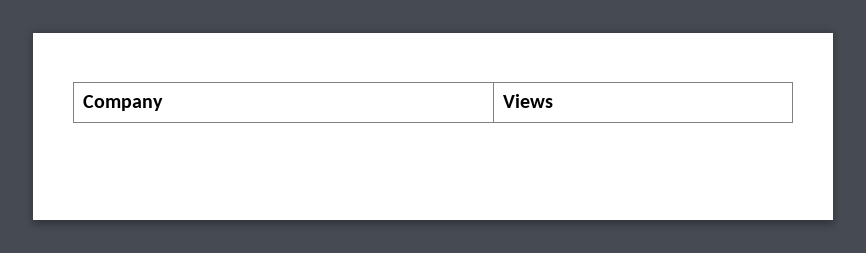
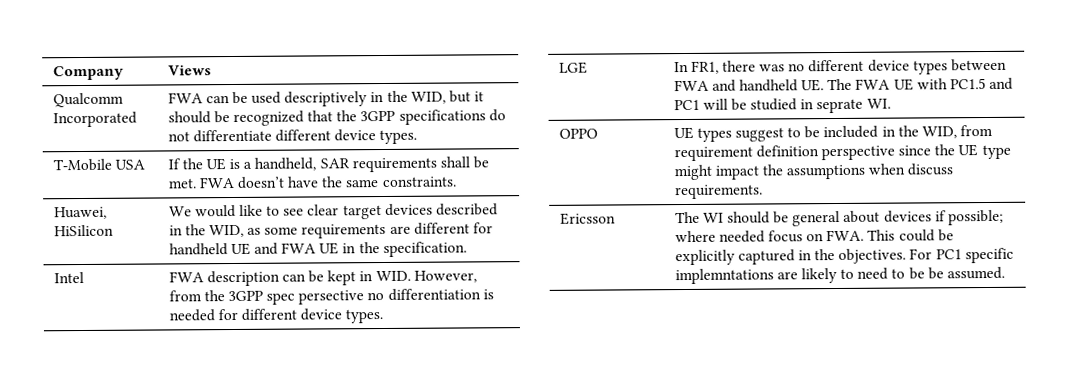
(553, 101) none -> [52,92,124,108] [52,111,137,128] [167,90,485,107] [167,109,506,127] [167,129,418,145] [52,158,145,172] [167,156,490,173] [167,176,457,189] [53,206,107,220] [53,224,114,237] [168,203,498,220] [168,222,493,239] [168,241,467,258] [53,271,84,284] [168,270,477,287] [168,288,494,305] [168,308,384,324] [558,61,588,74] [673,58,1007,75] [673,77,1014,92] [673,98,891,114] [558,128,598,139] [673,124,994,142] [673,144,1011,162] [673,163,954,181] [674,184,763,200] [559,212,616,225] [674,209,1004,227] [674,229,954,243] [674,247,1014,266] [674,266,1005,285] // Qualcomm Incorporated | FWA can be used descriptively in the WID, but it should be recognized that the 3GPP specifications do not differentiate different device types. // T-Mobile USA | If the UE is a handheld, SAR requirements shall be met. FWA doesn’t have the same constraints. // Huawei, HiSilicon | We would like to see clear target devices described in the WID, as some requirements are different for handheld UE and FWA UE in the specification. // Intel | FWA description can be kept in WID. However, from the 3GPP spec persective no differentiation is needed for different device types. // LGE | In FR1, there was no different device types between FWA and handheld UE. The FWA UE with PC1.5 and PC1 will be studied in seprate WI. // OPPO | UE types suggest to be included in the WID, from requirement definition perspective since the UE type might impact the assumptions when discuss requirements. // Ericsson | The WI should be general about devices if possible; where needed focus on FWA. This could be explicitly captured in the objectives. For PC1 specific implemntations are likely to need to be be assumed.

